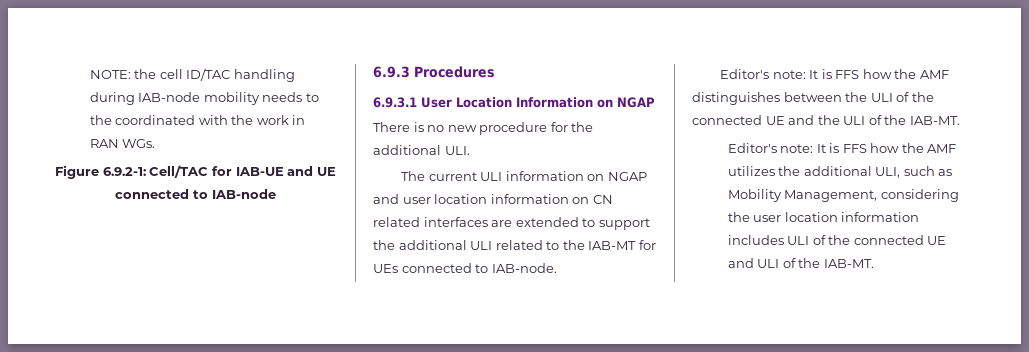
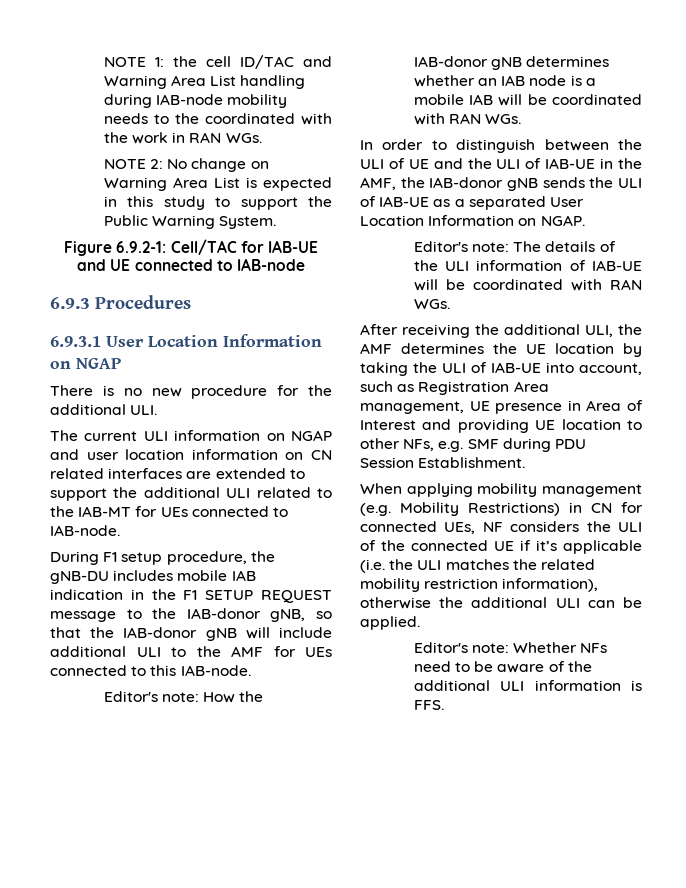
[89,70,131,79] NOTE: -> [103,57,164,67] NOTE 1:
(231, 74) none -> [303,56,332,67] [103,75,237,89] and Warning Area List
(156, 143) none -> [103,158,269,172] [103,177,332,191] [103,196,332,210] [103,215,277,229] // NOTE 2: No change on Warning Area List is expected in this study to support the Public Warning System.
[720,69,949,79] [692,92,842,105] Editor's note: It is FFS how the AMF distinguishes between -> [50,551,275,565] [50,570,256,584] [50,589,332,603] [50,608,332,622] [50,627,332,641] [50,646,332,657] [50,665,251,676] [103,691,264,703] [413,56,610,70] [413,75,596,87] [413,94,642,106] [413,113,522,125] [360,139,642,153] [360,158,642,169] [360,177,642,191] [360,196,584,210] [360,215,585,226] [413,241,616,252] [413,260,642,271] [413,279,642,291] [413,299,450,309] [360,324,642,338] [360,343,642,357] [360,362,642,376] [360,381,549,395] [360,400,643,414] [360,419,642,433] [360,438,586,452] [360,457,526,468] [360,483,642,497] [360,502,643,516] [360,521,580,534] During F1 setup procedure, the gNB-DU includes mobile IAB indication in the F1 SETUP REQUEST message to the IAB-donor gNB, so that the IAB-donor gNB will include additional ULI to the AMF for UEs connected to this IAB-node. // Editor's note: How the IAB-donor gNB determines whether an IAB node is a mobile IAB will be coordinated with RAN WGs. // In order to distinguish between the ULI of UE and the ULI of IAB-UE in the AMF, the IAB-donor gNB sends the ULI of IAB-UE as a separated User Location Information on NGAP. // Editor's note: The details of the ULI information of IAB-UE will be coordinated with RAN WGs. // After receiving the additional ULI, the AMF determines the UE location by taking the ULI of IAB-UE into account, such as Registration Area management, UE presence in Area of Interest and providing UE location to other NFs, e.g. SMF during PDU Session Establishment. // When applying mobility management (e.g. Mobility Restrictions) in CN for connected UEs, NF considers
[788,115,960,125] [727,143,957,153] [727,166,953,178] [727,189,959,202] [727,212,920,222] [727,235,947,245] [727,258,874,268] and the ULI of the IAB-MT. // Editor's note: It is FFS how the AMF utilizes the additional ULI, such as Mobility Management, considering the user location information includes ULI of the connected UE and ULI of the IAB-MT. -> [520,540,642,554] [360,559,595,573] [360,578,599,592] [360,597,642,609] [360,616,420,630] [413,642,608,653] [413,661,592,673] [413,680,642,691] [413,700,444,710] if it’s applicable (i.e. the ULI matches the related mobility restriction information), otherwise the additional ULI can be applied. // Editor's note: Whether NFs need to be aware of the additional ULI information is FFS.

